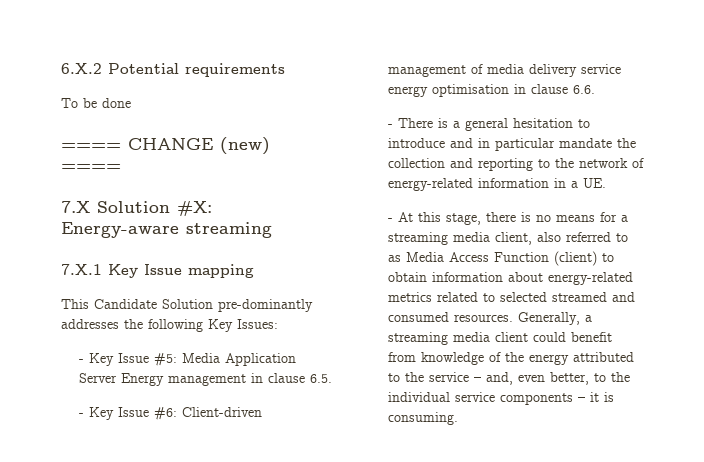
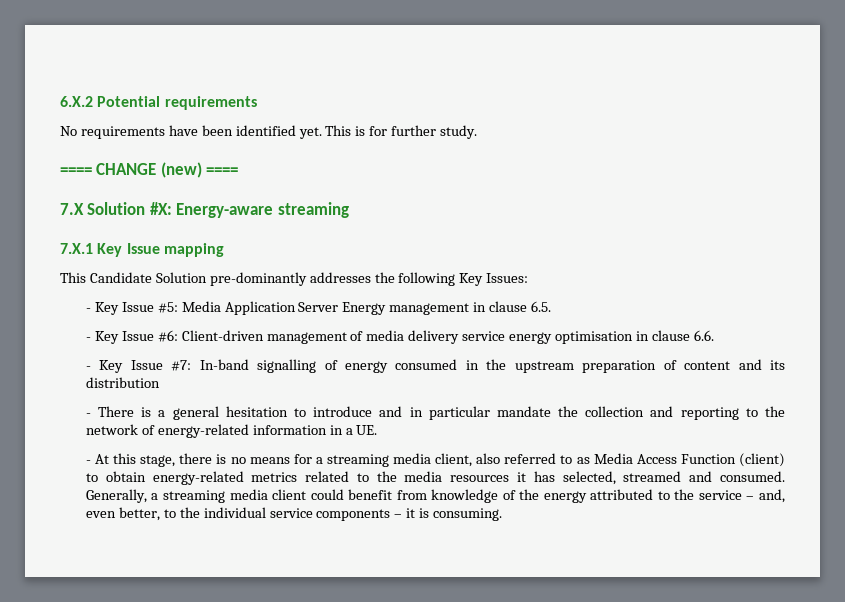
[61,98,131,108] To be done -> [60,125,478,139] No requirements have been identified yet. This is for further study.
(595, 89) none -> [85,359,785,373] [85,377,160,388] // - Key Issue #7: In-band signalling of energy consumed in the upstream preparation of content and its distribution
[431,272,543,282] information about -> (146, 476) none
[499,292,635,302] [387,312,513,322] selected streamed and consumed resources. -> [376,471,786,485] the media resources it has selected, streamed and consumed.

